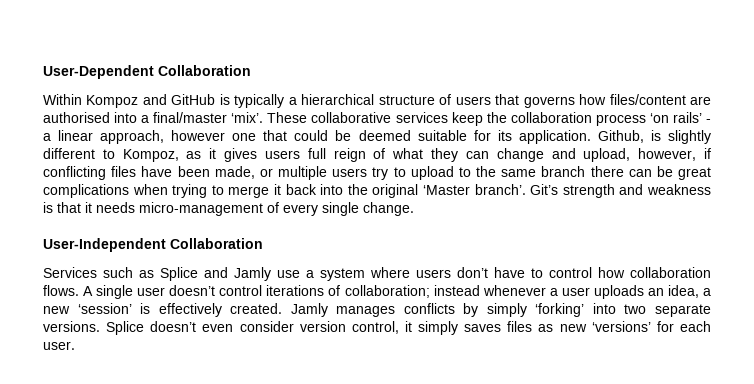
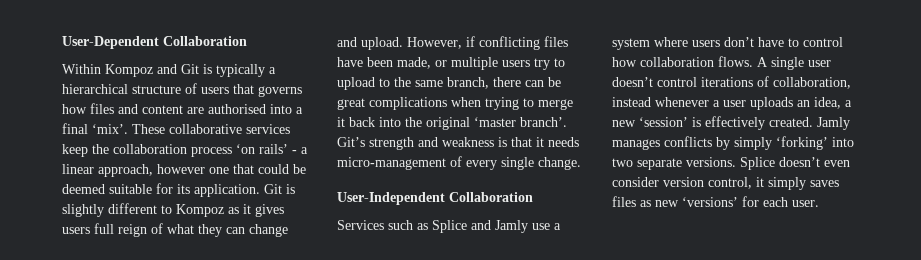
[171,94,216,105] GitHub -> [181,64,199,74] Git
[609,94,686,105] files/content -> [90,103,183,114] files and content
[153,112,228,123] final/master -> [62,123,88,134] final
[597,130,644,143] Github, -> [264,184,282,194] Git
[122,149,179,162] Kompoz, -> [176,204,224,217] Kompoz
[583,148,697,162] upload, however, -> [361,37,462,50] upload. However,
[541,166,586,177] branch -> [447,77,489,89] branch,
[423,185,471,195] ‘Master -> [474,117,516,127] ‘master
[344,285,430,298] collaboration; -> [773,77,851,89] collaboration,

